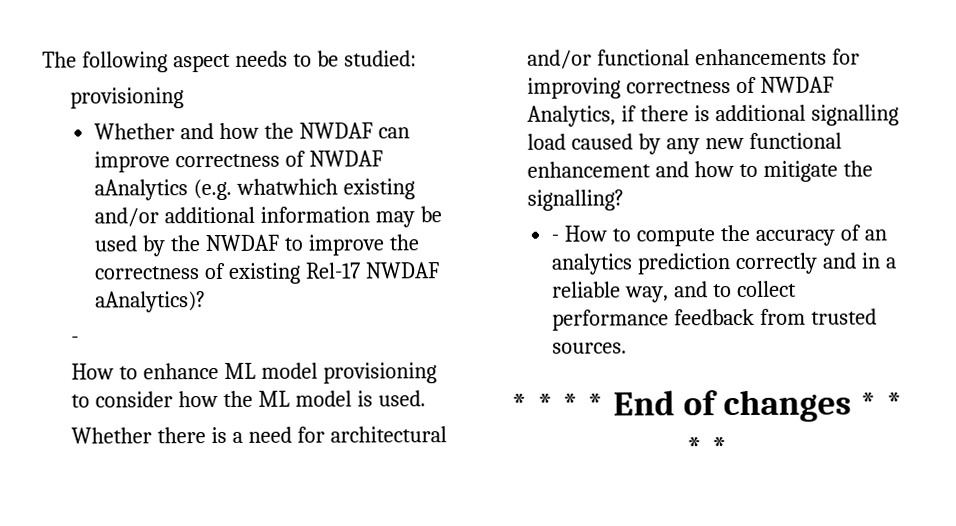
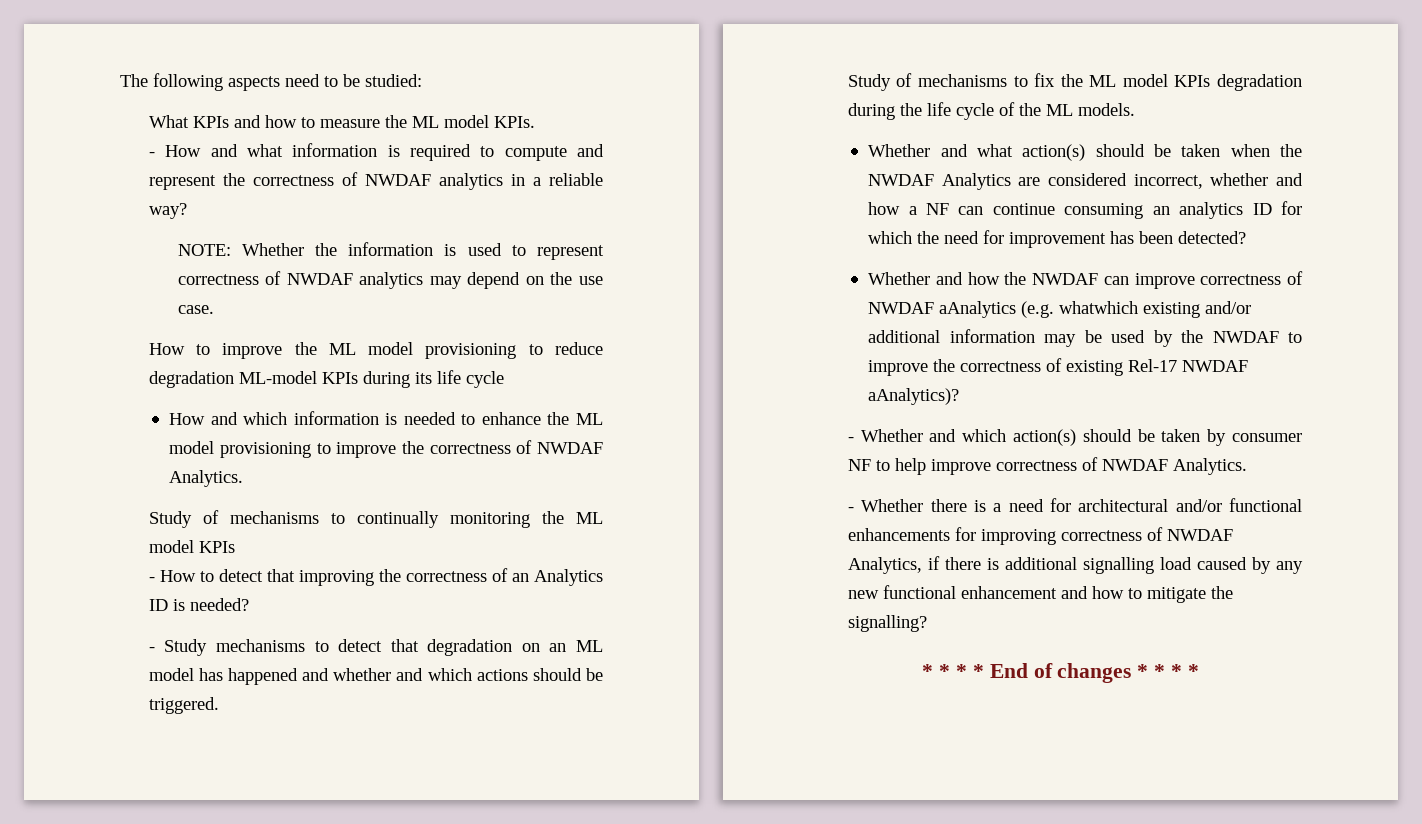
[172,50,288,73] aspect needs -> [228,74,320,91] aspects need
[70,87,185,109] provisioning -> [148,115,535,128] [148,143,604,161] [148,172,603,190] [148,203,187,219] [177,242,604,260] [177,271,604,289] [177,305,214,314] [148,342,603,359] [148,370,504,388] [169,411,603,425] [169,440,603,458] [169,470,244,487] [148,510,603,528] [148,540,235,553] [148,568,603,586] [148,598,249,611] [148,639,603,656] [148,668,603,685] [148,697,219,714] [847,73,1302,91] [847,102,1135,120] [868,144,1302,161] [868,173,1303,190] [868,201,1302,219] [868,230,1247,248] What KPIs and how to measure the ML model KPIs. // - How and what information is required to compute and represent the correctness of NWDAF analytics in a reliable way? // NOTE: Whether the information is used to represent correctness of NWDAF analytics may depend on the use case. // How to improve the ML model provisioning to reduce degradation ML-model KPIs during its life cycle // How and which information is needed to enhance the ML model provisioning to improve the correctness of NWDAF Analytics. // Study of mechanisms to continually monitoring the ML model KPIs // - How to detect that improving the correctness of an Analytics ID is needed? // - Study mechanisms to detect that degradation on an ML model has happened and whether and which actions should be triggered. // Study of mechanisms to fix the ML model KPIs degradation during the life cycle of the ML models. // Whether and what action(s) should be taken when the NWDAF Analytics are considered incorrect, whether and how a NF can continue consuming an analytics ID for which the need for improvement has been detected?
[71,362,437,384] [71,390,426,408] // How to enhance ML model provisioning to consider how the ML model is used. // -> [860,429,1302,446] [847,457,1247,475] [847,507,854,512] Whether and which action(s) should be taken by consumer NF to help improve correctness of NWDAF Analytics. // -
[551,224,887,247] [551,252,897,275] [552,280,798,303] [552,308,878,331] [552,342,628,354] // - How to compute the accuracy of an analytics prediction correctly and in a reliable way, and to collect performance feedback from trusted sources. -> (927, 623) none

